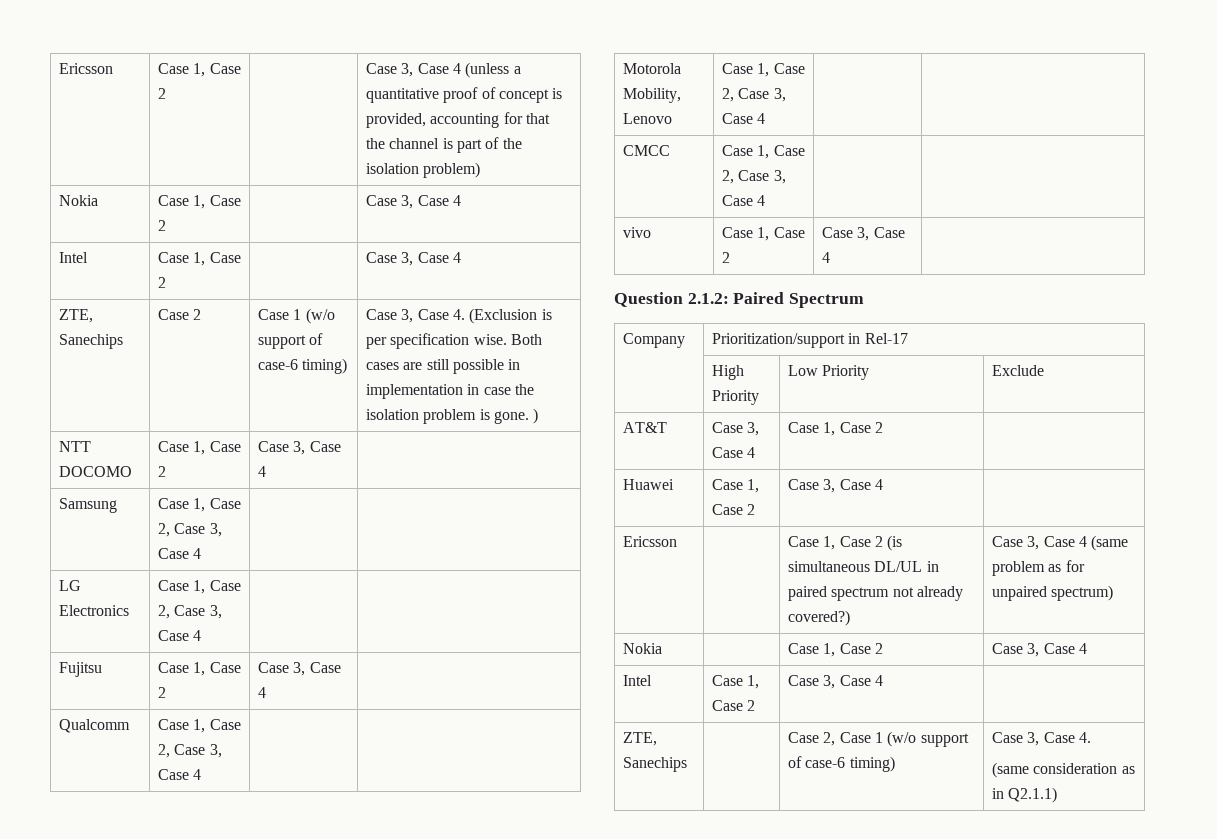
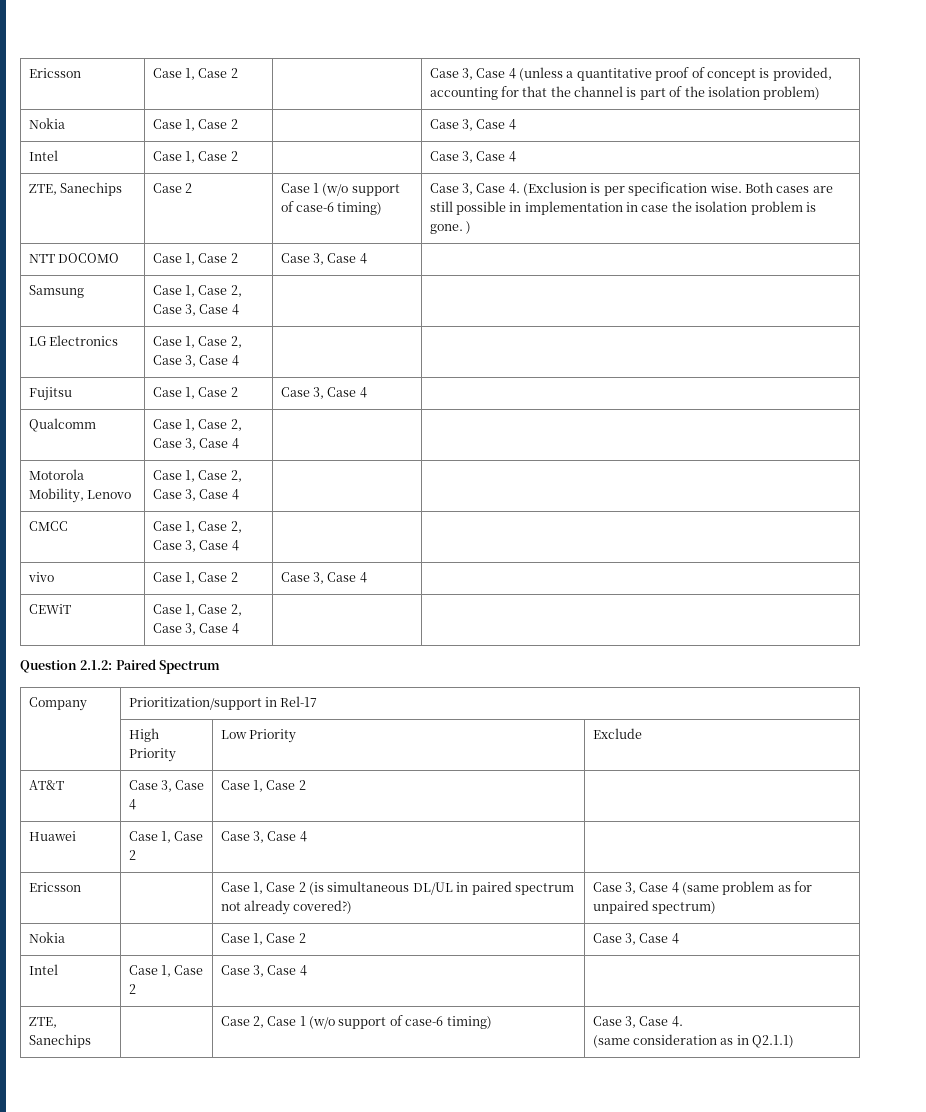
(830, 257) none -> [28,604,71,614] [152,604,242,616] [152,623,239,635] // CEWiT | Case 1, Case 2, Case 3, Case 4 | |

